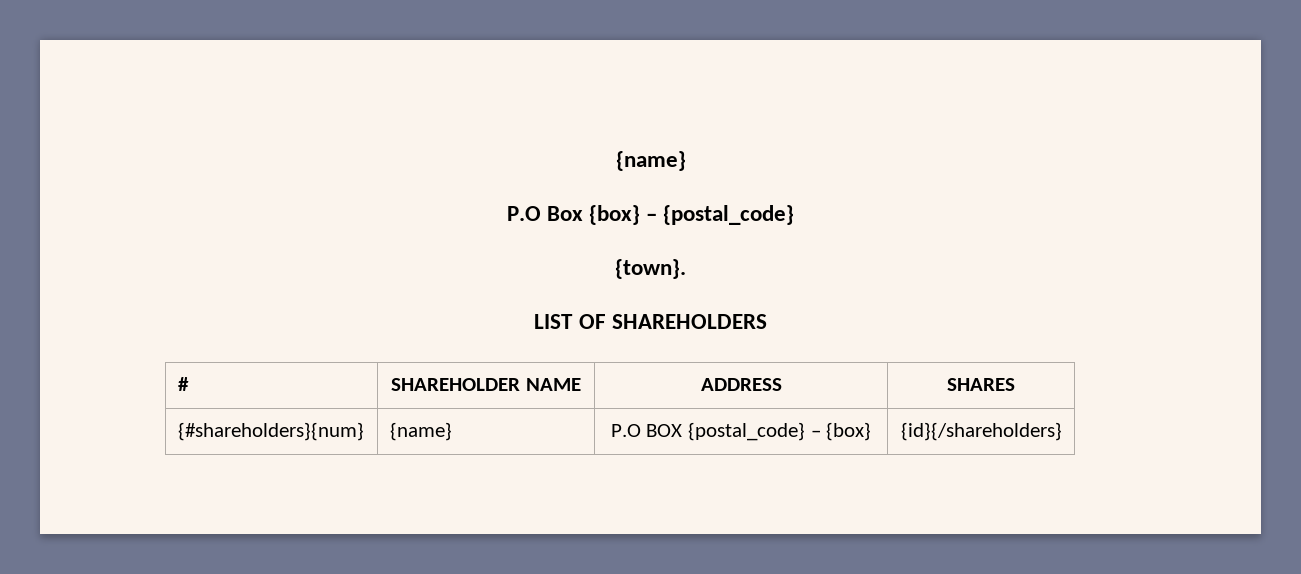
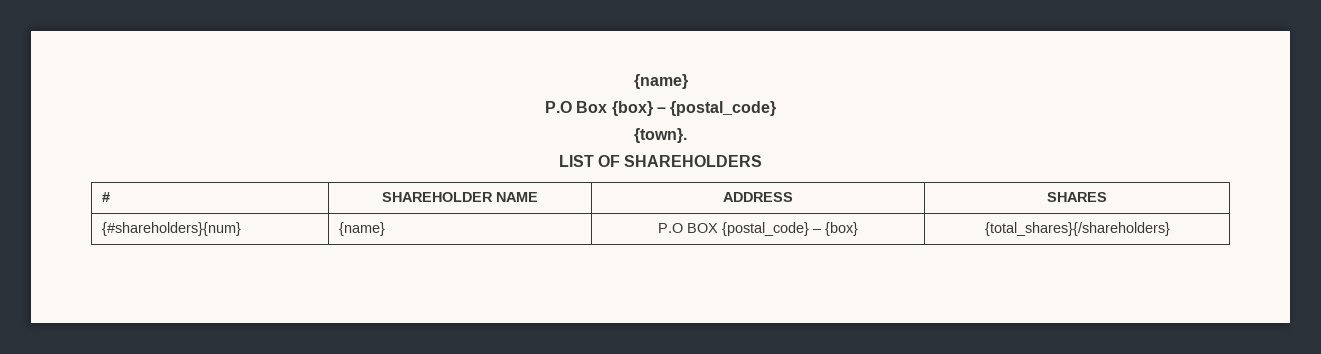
[900,422,1062,441] {id}{/shareholders} -> [984,222,1170,236] {total_shares}{/shareholders}

